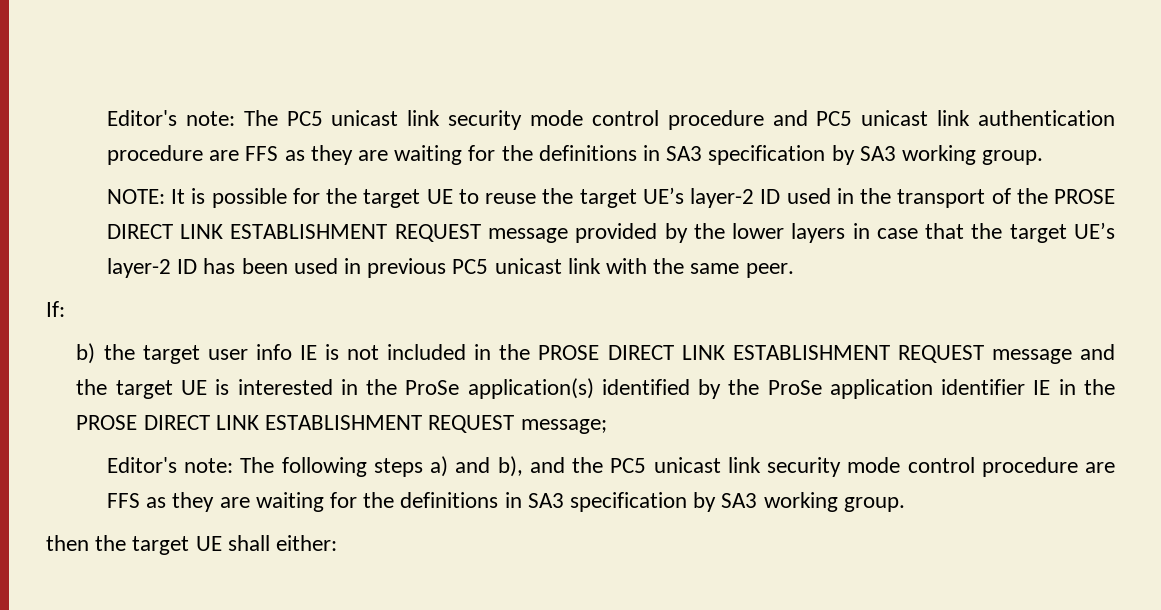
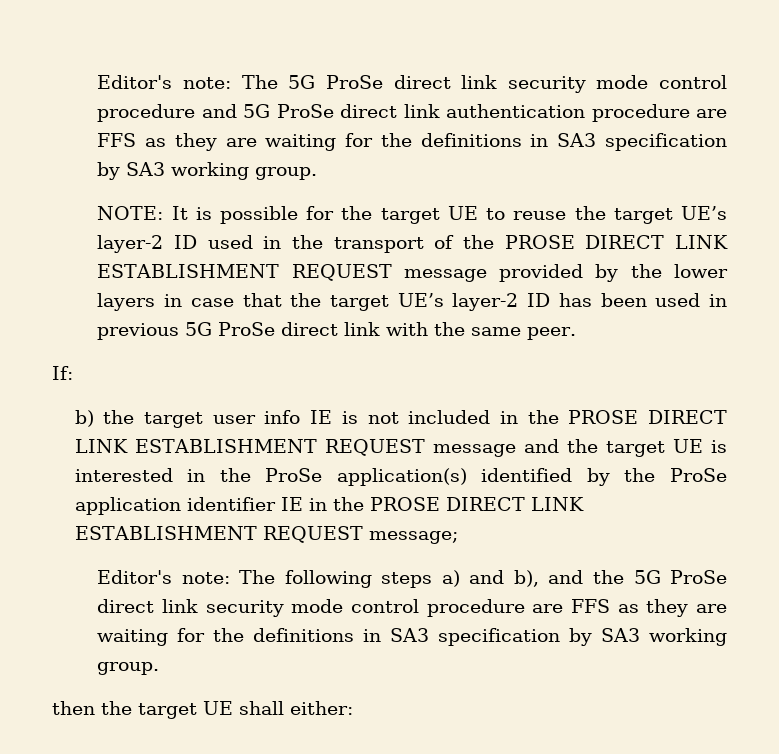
[106,110,399,126] Editor's note: The PC5 unicast -> [97,75,451,89] Editor's note: The 5G ProSe direct
[816,110,929,126] PC5 unicast -> [243,104,398,118] 5G ProSe direct
[452,258,562,274] PC5 unicast -> [185,322,339,336] 5G ProSe direct
[610,457,721,473] PC5 unicast -> [633,570,727,584] [97,599,155,613] 5G ProSe direct

